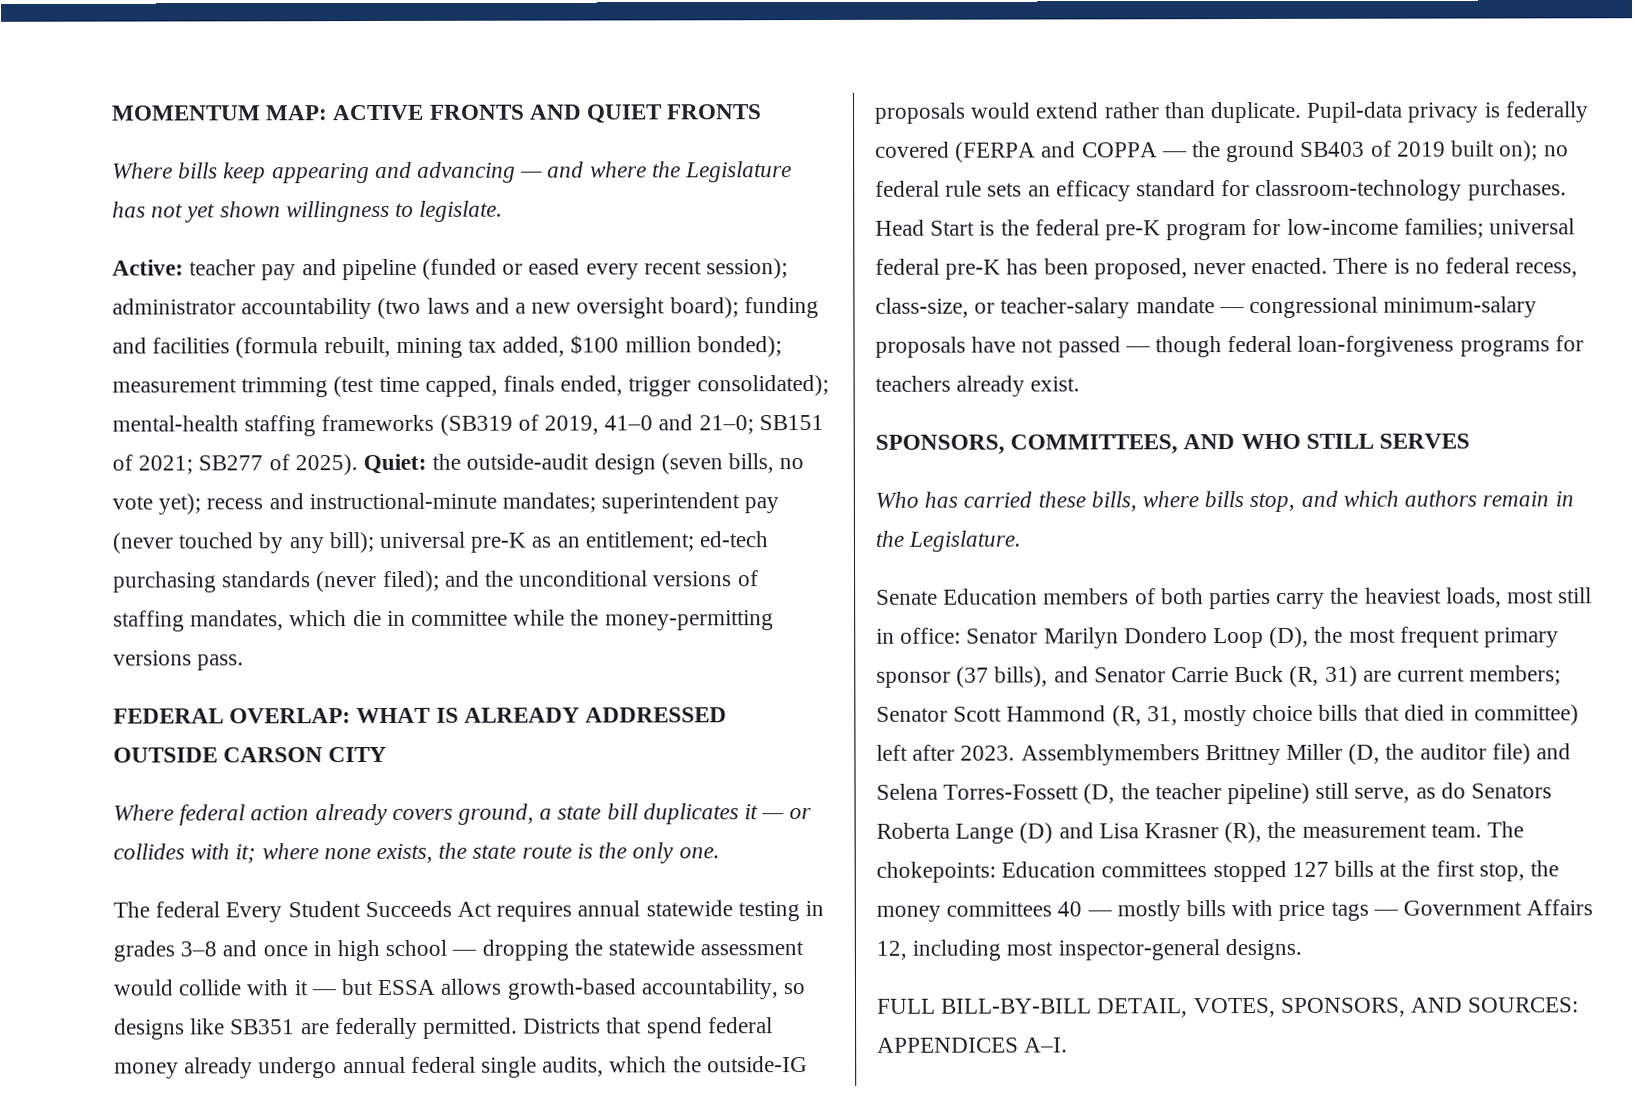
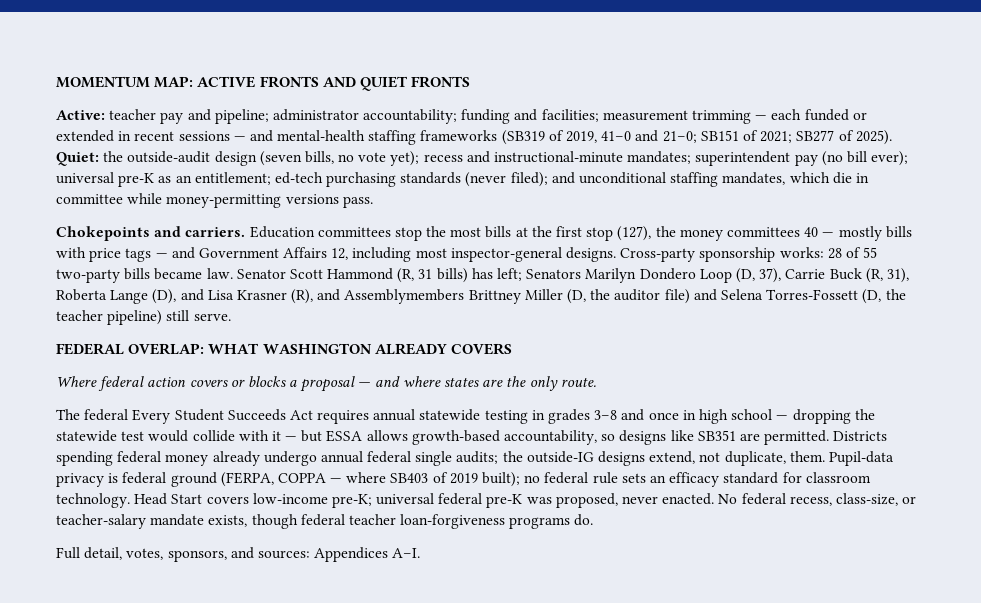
[112,161,793,184] [112,200,504,223] [112,258,789,281] [112,296,819,320] [112,335,782,359] [112,374,829,398] Where bills keep appearing and advancing — and where the Legislature has not yet shown willingness to legislate. // Active: teacher pay and pipeline (funded or eased every recent session); administrator accountability (two laws and a new oversight board); funding and facilities (formula rebuilt, mining tax added, $100 million bonded); measurement trimming (test time capped, finals ended, trigger consolidated); -> [56,109,867,124] [56,130,273,142] Active: teacher pay and pipeline; administrator accountability; funding and facilities; measurement trimming — each funded or extended in recent sessions — and
[112,532,374,554] (never touched by any bill); -> [821,151,909,166] (no bill ever);
[485,570,759,587] the unconditional versions of -> [579,172,667,184] unconditional
[570,609,600,626] the -> (163, 198) none
[113,707,728,724] [113,746,388,763] [113,803,812,826] [113,842,593,864] FEDERAL OVERLAP: WHAT IS ALREADY ADDRESSED OUTSIDE CARSON CITY // Where federal action already covers ground, a state bill duplicates it — or collides with it; where none exists, the state route is -> [56,226,912,241] [56,247,878,262] [56,268,909,283] [56,289,906,304] [56,310,231,325] [56,343,512,355] [56,376,504,392] Chokepoints and carriers. Education committees stop the most bills at the first stop (127), the money committees 40 — mostly bills with price tags — and Government Affairs 12, including most inspector-general designs. Cross-party sponsorship works: 28 of 55 two-party bills became law. Senator Scott Hammond (R, 31 bills) has left; Senators Marilyn Dondero Loop (D, 37), Carrie Buck (R, 31), Roberta Lange (D), and Lisa Krasner (R), and Assemblymembers Brittney Miller (D, the auditor file) and Selena Torres-Fossett (D, the teacher pipeline) still serve. // FEDERAL OVERLAP: WHAT WASHINGTON ALREADY COVERS // Where federal action covers or blocks a proposal — and where states are
[678,847,720,859] one. -> [560,377,596,387] route.
[700,941,805,956] assessment -> [121,431,145,441] test
[334,1017,418,1040] federally -> (760, 437) none
[606,1017,703,1039] that spend -> [56,451,113,466] spending
[542,1056,808,1077] [874,101,1589,124] [875,140,1296,163] audits, which the outside-IG proposals would extend rather than duplicate. Pupil-data privacy is federally covered (FERPA and COPPA — the ground -> [456,451,894,466] [56,472,387,487] audits; the outside-IG designs extend, not duplicate, them. Pupil-data privacy is federal ground (FERPA, COPPA — where
[1451,140,1539,162] built on); -> [482,472,521,487] built);
[1255,179,1567,202] [875,218,1484,241] classroom-technology purchases. Head Start is the federal pre-K program for low-income families; -> [805,472,871,483] [56,493,372,508] classroom technology. Head Start covers low-income pre-K;
[1006,258,1089,275] has been -> [526,497,552,504] was
[1333,257,1440,274] There is no -> [718,494,738,504] No
[1218,296,1538,319] [875,336,1151,358] — congressional minimum-salary proposals have not passed — -> [208,515,248,527] exists,
(1293, 344) none -> [348,514,396,525] teacher
[1554,335,1584,352] [875,375,1081,397] [875,433,1471,455] [875,490,1574,513] [875,530,1022,552] [876,587,1593,610] [876,626,1560,649] [876,665,1562,688] [876,704,1580,727] [876,743,1572,766] [876,782,1553,805] [876,821,1525,844] [876,860,1560,883] [876,899,1594,922] [876,938,1302,961] [877,997,1580,1018] [877,1037,1019,1053] for teachers already exist. // SPONSORS, COMMITTEES, AND WHO STILL SERVES // Who has carried these bills, where bills stop, and which authors remain in the Legislature. // Senate Education members of both parties carry the heaviest loads, most still in office: Senator Marilyn Dondero Loop (D), the most frequent primary sponsor (37 bills), and Senator Carrie Buck (R, 31) are current members; Senator Scott Hammond (R, 31, mostly choice bills that died in committee) left after 2023. Assemblymembers Brittney Miller (D, the auditor file) and Selena Torres-Fossett (D, the teacher pipeline) still serve, as do Senators Roberta Lange (D) and Lisa Krasner (R), the measurement team. The chokepoints: Education committees stopped 127 bills at the first stop, the money committees 40 — mostly bills with price tags — Government Affairs 12, including most inspector-general designs. // FULL BILL-BY-BILL DETAIL, VOTES, SPONSORS, AND SOURCES: APPENDICES -> [574,514,594,526] [56,547,389,562] do. // Full detail, votes, sponsors, and sources: Appendices

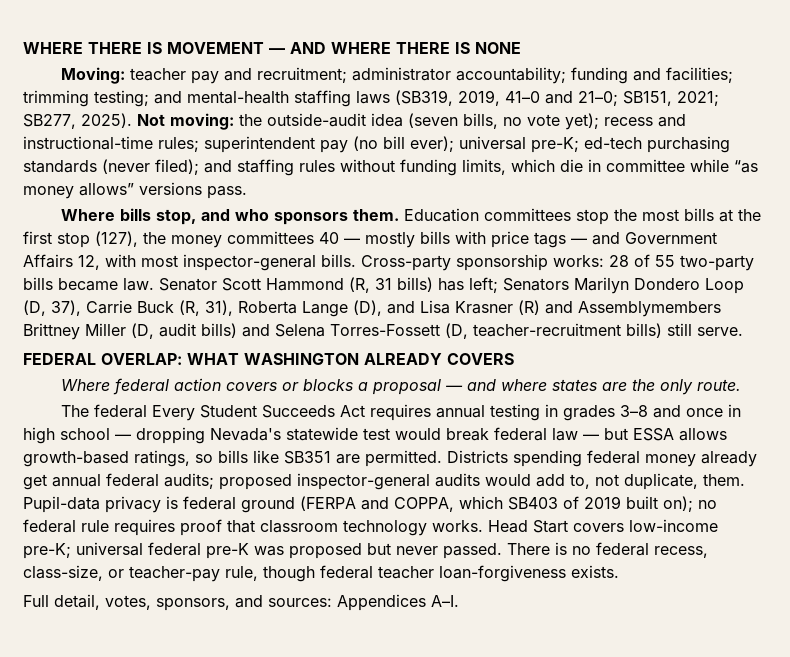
[56,76,471,91] [56,110,105,120] MOMENTUM MAP: ACTIVE FRONTS AND QUIET FRONTS // Active: -> [23,42,521,54] [61,67,126,84] WHERE THERE IS MOVEMENT — AND WHERE THERE IS NONE // Moving:
[214,109,269,124] pipeline; -> [257,67,348,83] recruitment;
[602,109,867,124] [56,130,892,145] [56,152,99,166] measurement trimming — each funded or extended in recent sessions — and mental-health staffing frameworks (SB319 of 2019, 41–0 and 21–0; SB151 of 2021; SB277 of 2025). Quiet: -> [23,90,719,107] [23,113,234,130] trimming testing; and mental-health staffing laws (SB319, 2019, 41–0 and 21–0; SB151, 2021; SB277, 2025). Not moving:
[214,151,257,166] design -> [371,113,403,127] idea
[494,151,692,164] instructional-minute mandates; -> [23,136,199,152] instructional-time rules;
[118,172,271,187] pre-K as an entitlement; -> [531,137,579,153] pre-K;
[579,172,786,187] unconditional staffing mandates, -> [237,159,506,176] staffing rules without funding limits,
[166,194,282,208] money-permitting -> [734,160,758,173] [23,183,134,199] “as money allows”
[56,226,246,241] Chokepoints and carriers. -> [61,208,400,225] Where bills stop, and who sponsors them.
[352,247,412,262] including -> [105,254,136,267] with
[566,247,617,262] designs. -> [321,254,356,267] bills.
[291,289,314,304] (R), -> [518,300,540,315] (R)
[590,289,690,304] the auditor file) -> [159,323,237,338] audit bills)
[885,289,906,300] [56,310,163,325] the teacher pipeline) -> [473,323,662,338] teacher-recruitment bills)
[419,409,481,421] statewide -> (486, 411) none
[854,409,875,420] the -> [210,428,281,441] Nevada's
[192,430,281,442] collide with it -> [446,427,578,441] break federal law
[504,430,667,445] accountability, so designs -> [134,450,248,467] ratings, so bills
[263,451,317,466] undergo -> [23,474,47,490] get
[415,451,696,466] single audits; the outside-IG designs extend, -> [164,473,590,490] audits; proposed inspector-general audits would add to,
[220,472,387,487] (FERPA, COPPA — where -> [300,496,503,512] (FERPA and COPPA, which
[482,472,521,487] built); -> [626,496,693,512] built on);
[621,472,871,487] [56,493,130,508] sets an efficacy standard for classroom technology. -> [114,519,483,536] requires proof that classroom technology works.
[555,493,738,508] proposed, never enacted. No -> [289,542,591,559] proposed but never passed. There is no
[56,514,248,529] teacher-salary mandate exists, -> [129,566,258,582] teacher-pay rule,
[509,514,594,529] programs do. -> [571,565,619,578] exists.

